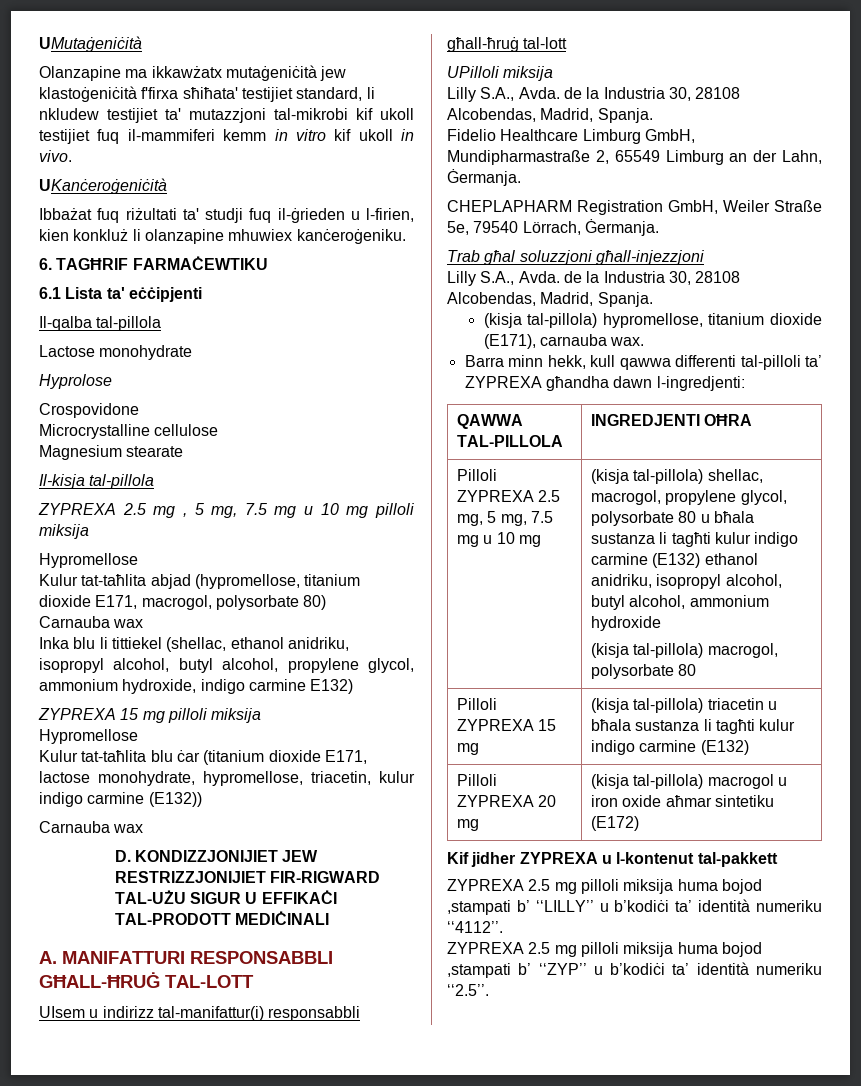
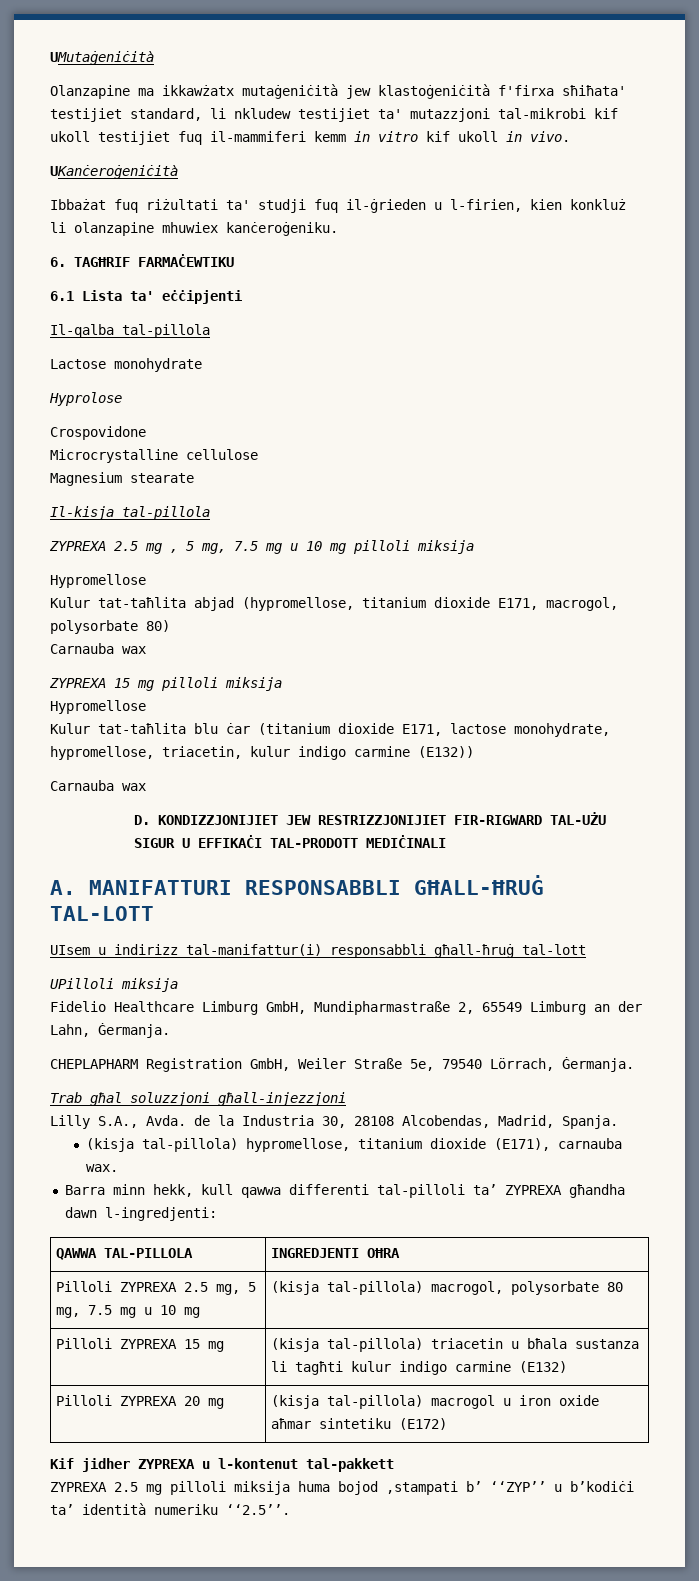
[39,637,349,652] [39,658,414,673] [39,679,354,694] // Inka blu li tittiekel (shellac, ethanol anidriku, isopropyl alcohol, butyl alcohol, propylene glycol, ammonium hydroxide, indigo carmine E132) -> (146, 650) none
[447,87,741,102] [447,108,653,123] // Lilly S.A., Avda. de la Industria 30, 28108 Alcobendas, Madrid, Spanja. -> (178, 985) none
[707,469,763,483] [591,490,787,505] [591,511,755,526] [591,532,799,547] [591,553,758,568] [591,574,782,589] [591,595,769,610] [591,616,662,631] [591,643,704,658] shellac, macrogol, propylene glycol, polysorbate 80 u bħala sustanza li tagħti kulur indigo carmine (E132) ethanol anidriku, isopropyl alcohol, butyl alcohol, ammonium hydroxide // (kisja tal-pillola) -> (424, 1288) none
[447,879,762,894] [447,899,822,915] [447,921,503,933] // ZYPREXA 2.5 mg pilloli miksija huma bojod ,stampati b’ ‘‘LILLY’’ u b’kodiċi ta’ identità numeriku ‘‘4112’’. -> (394, 1465) none

